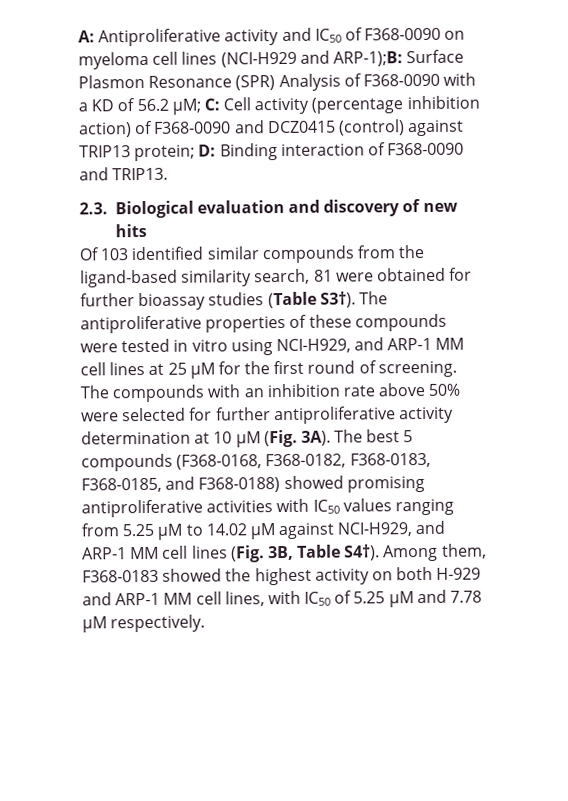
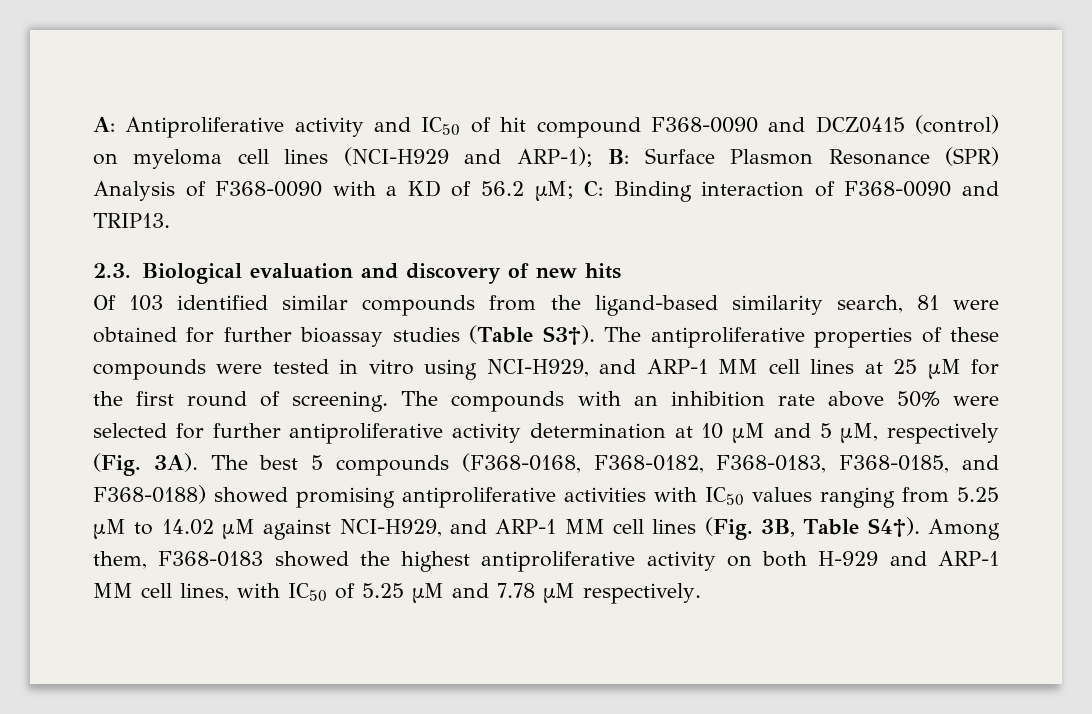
[364,27,442,41] F368-0090 -> [500,115,1000,138] hit compound F368-0090 and DCZ0415 (control)
[332,51,403,67] ARP-1);B: -> [516,147,630,167] ARP-1); B:
[223,95,480,115] [79,119,465,138] [79,144,217,162] Cell activity (percentage inhibition action) of F368-0090 and DCZ0415 (control) against TRIP13 protein; D: -> (604, 188) none
(261, 439) none -> [773,423,999,444] and 5 μM, respectively
(312, 576) none -> [481,551,636,572] antiproliferative

